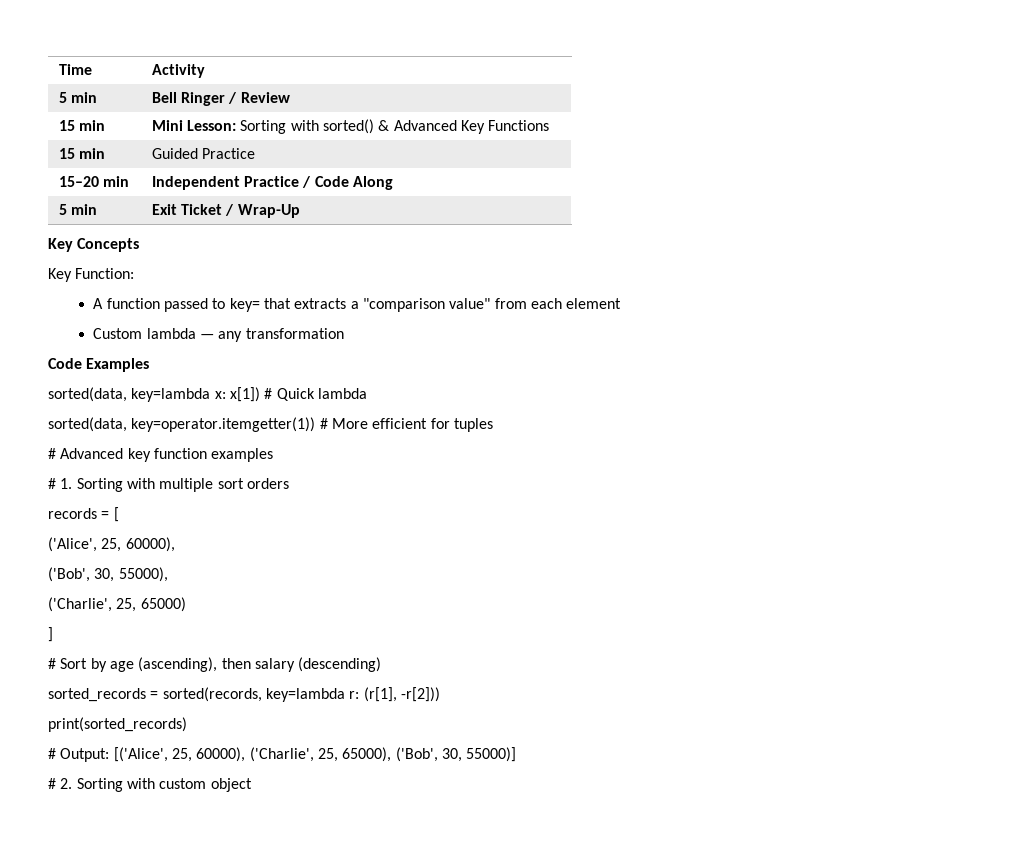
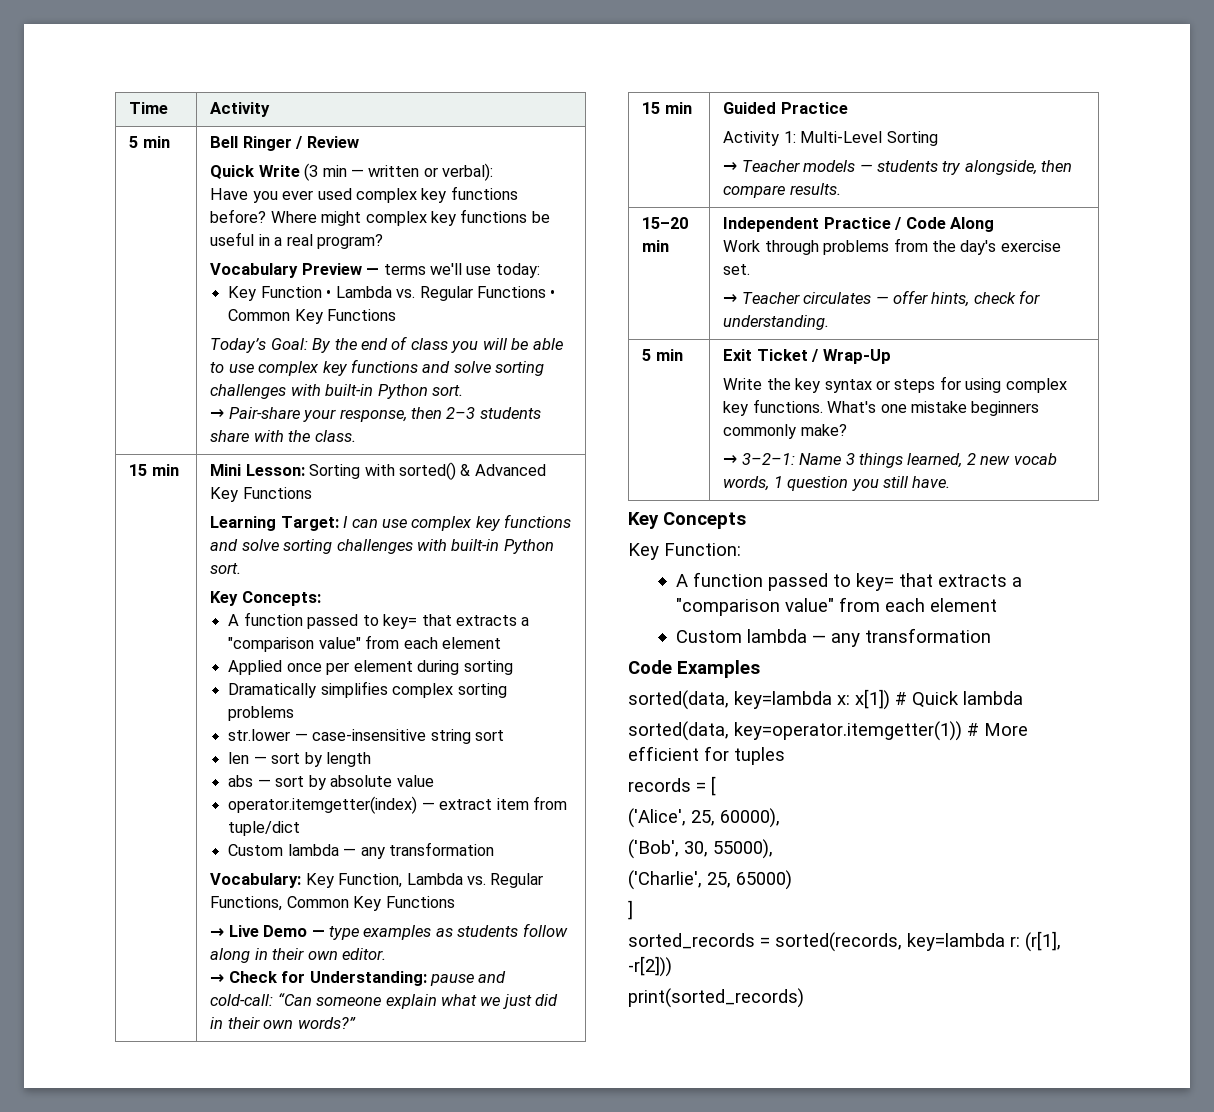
(290, 97) none -> [210,163,494,181] [210,186,518,203] [210,209,550,226] [210,232,383,249] [210,263,540,278] [228,286,556,301] [228,309,397,324] [210,336,563,353] [210,359,545,376] [210,384,463,399] [210,407,541,422] [210,430,356,442] // Quick Write (3 min — written or verbal): // Have you ever used complex key functions before? Where might complex key functions be useful in a real program? // Vocabulary Preview — terms we'll use today: // Key Function • Lambda vs. Regular Functions • Common Key Functions // Today’s Goal: By the end of class you will be able to use complex key functions and solve sorting challenges with built-in Python sort. // → Pair-share your response, then 2–3 students share with the class.
[58,148,105,159] [151,148,255,159] // 15 min | Guided Practice -> [210,514,572,531] [210,539,554,554] [210,563,242,574] [210,591,321,606] [228,612,530,629] [228,635,502,652] [228,660,513,675] [228,681,507,698] [228,706,295,721] [228,729,505,744] [228,752,372,767] [228,775,434,790] [228,796,568,814] [228,821,301,836] [228,842,495,859] [210,873,544,888] [210,896,455,911] [210,923,568,940] [210,948,386,963] [210,971,507,986] [210,993,559,1009] [210,1017,356,1029] [642,102,692,114] [723,102,848,114] [723,131,938,146] [723,160,1073,175] [723,183,841,198] // Learning Target: I can use complex key functions and solve sorting challenges with built-in Python sort. // Key Concepts: // A function passed to key= that extracts a "comparison value" from each element // Applied once per element during sorting // Dramatically simplifies complex sorting problems // str.lower — case-insensitive string sort // len — sort by length // abs — sort by absolute value // operator.itemgetter(index) — extract item from tuple/dict // Custom lambda — any transformation // Vocabulary: Key Function, Lambda vs. Regular Functions, Common Key Functions // → Live Demo — type examples as students follow along in their own editor. // → Check for Understanding: pause and cold-call: “Can someone explain what we just did in their own words?” // 15 min | Guided Practice // Activity 1: Multi-Level Sorting // → Teacher models — students try alongside, then compare results.
(393, 183) none -> [723,238,1061,255] [723,264,751,275] [723,290,1041,307] [723,315,830,330] // Work through problems from the day's exercise set. // → Teacher circulates — offer hints, check for understanding.
(300, 211) none -> [723,376,1067,393] [723,399,1040,416] [723,424,847,439] [723,453,1057,468] [723,476,951,491] // Write the key syntax or steps for using complex key functions. What's one mistake beginners commonly make? // → 3–2–1: Name 3 things learned, 2 new vocab words, 1 question you still have.
[48,448,274,462] [48,478,289,492] // # Advanced key function examples // # 1. Sorting with multiple sort orders -> (785, 756) none
[48,657,382,672] // # Sort by age (ascending), then salary (descending) -> (633, 910) none
[48,747,517,762] [48,778,252,792] // # Output: [('Alice', 25, 60000), ('Charlie', 25, 65000), ('Bob', 30, 55000)] // # 2. Sorting with custom object -> (804, 998) none

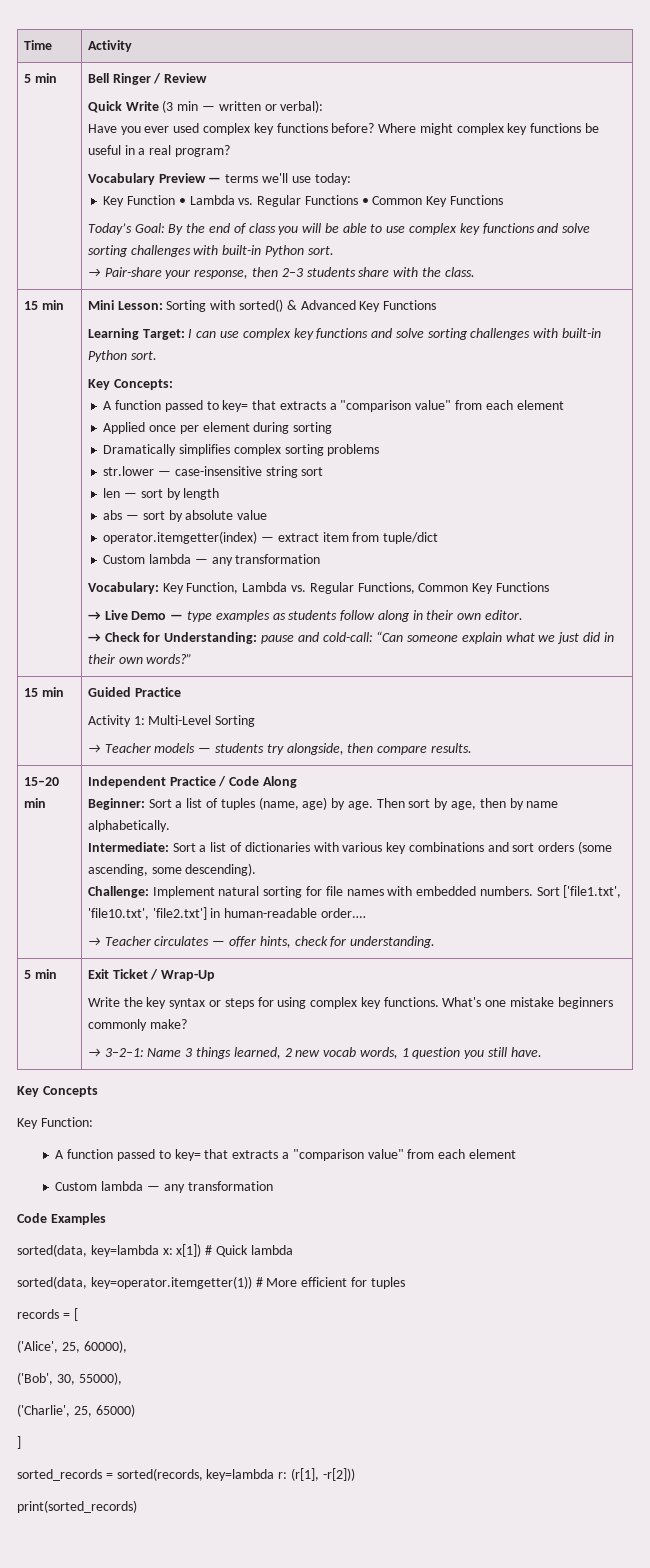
[723,238,1061,255] [723,264,751,275] Work through problems from the day's exercise set. -> [87,797,559,810] [87,820,170,832] [87,841,612,854] [87,863,257,876] [87,885,622,898] [87,907,366,920] Beginner: Sort a list of tuples (name, age) by age. Then sort by age, then by name alphabetically. // Intermediate: Sort a list of dictionaries with various key combinations and sort orders (some ascending, some descending). // Challenge: Implement natural sorting for file names with embedded numbers. Sort ['file1.txt', 'file10.txt', 'file2.txt'] in human-readable order.…

